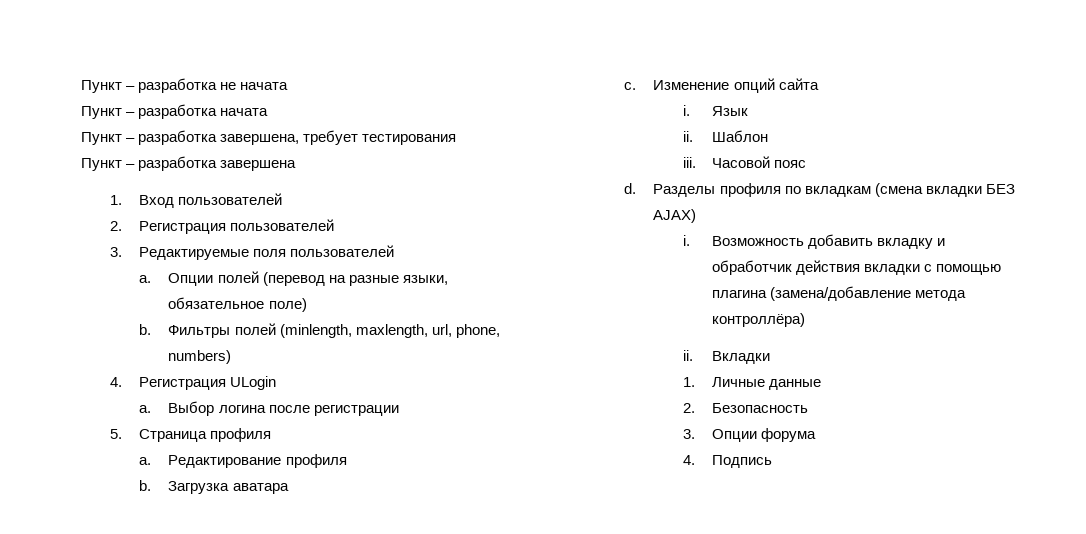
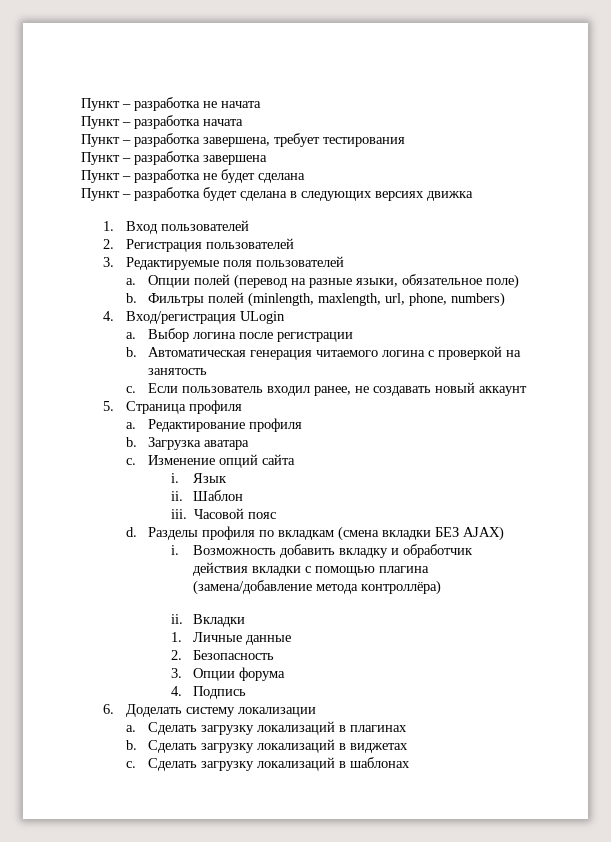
(297, 165) none -> [81,169,305,183] [81,187,473,201] // Пункт – разработка не будет сделана // Пункт – разработка будет сделана в следующих версиях движка
[139,377,227,390] Регистрация -> [125,311,236,324] Вход/регистрация
(399, 410) none -> [125,346,522,360] [148,368,208,375] [125,382,528,396] // b. Автоматическая генерация читаемого логина с проверкой на занятость // c. Если пользователь входил ранее, не создавать новый аккаунт
(772, 461) none -> [103,704,316,717] [125,721,408,735] [125,739,409,753] [125,757,411,771] // 6. Доделать систему локализации // a. Сделать загрузку локализаций в плагинах // b. Сделать загрузку локализаций в виджетах // c. Сделать загрузку локализаций в шаблонах

